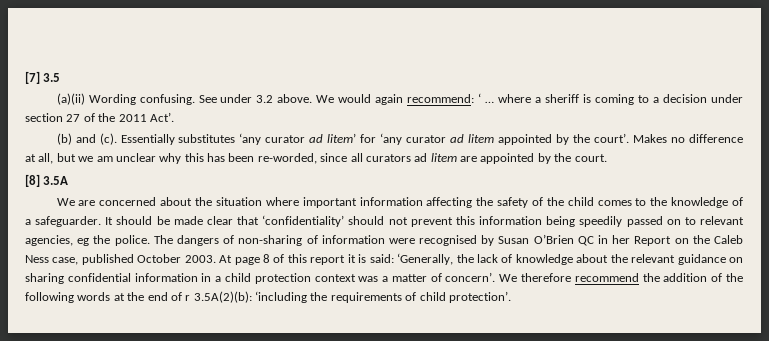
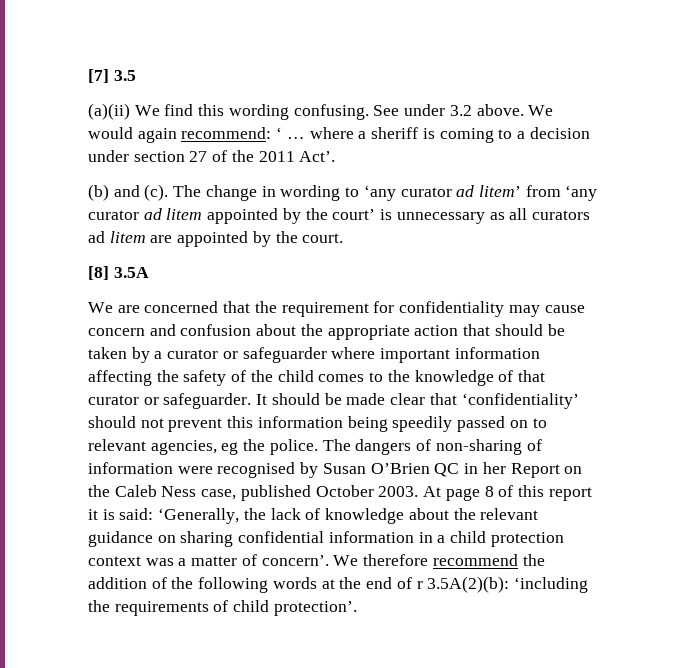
[88,94,136,105] Wording -> [134,104,289,120] We find this wording
[120,134,236,145] Essentially substitutes -> [173,185,360,201] The change in wording to
[360,134,377,143] for -> [525,185,561,197] from
[594,133,743,143] [25,153,348,164] court’. Makes no difference at all, but we am unclear why this has been re-worded, since -> [332,209,505,224] court’ is unnecessary as
[160,197,262,206] about the situation -> [223,301,585,317] [88,324,565,340] [88,347,327,363] that the requirement for confidentiality may cause concern and confusion about the appropriate action that should be taken by a curator or safeguarder
[25,219,31,225] a -> [517,370,545,382] [88,395,159,405] that curator or

